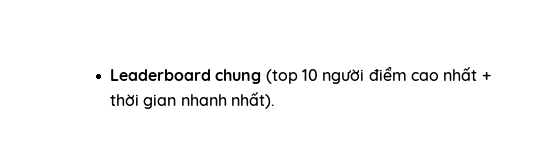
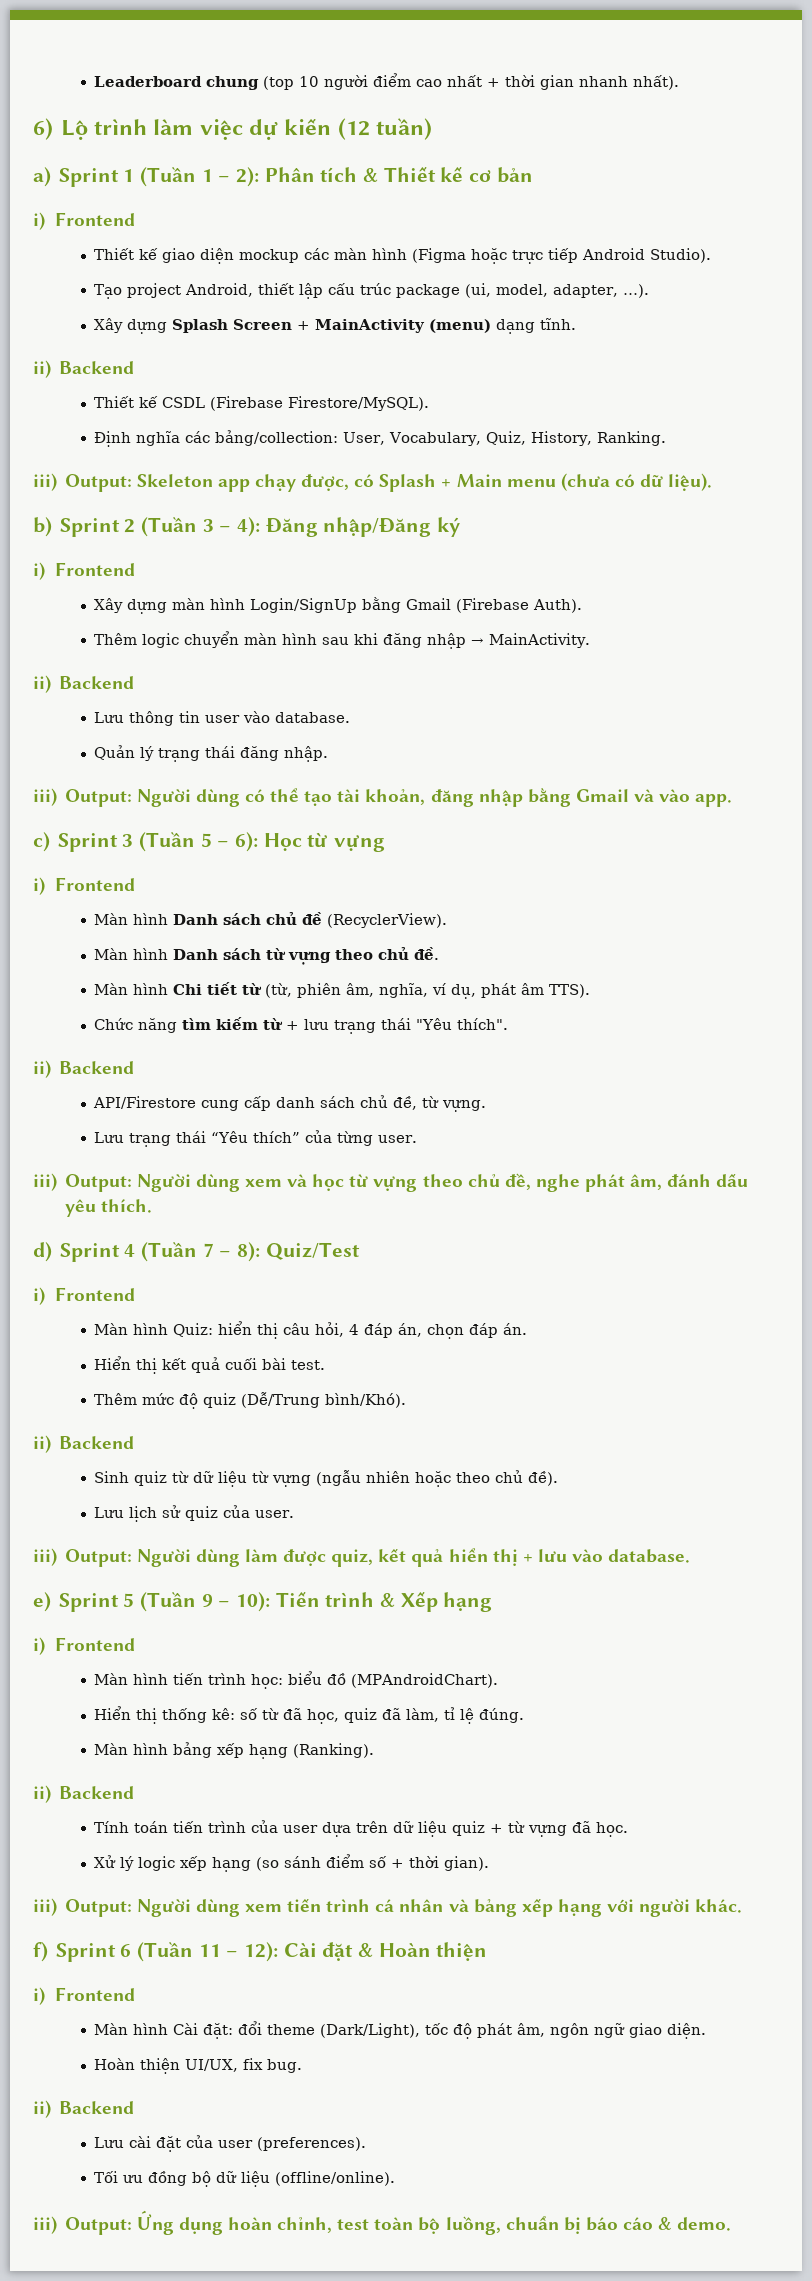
(276, 100) none -> [33,118,432,140] [33,167,533,187] [33,212,136,230] [94,248,712,264] [94,283,650,299] [94,318,577,334] [33,360,134,378] [94,396,430,411] [94,430,667,447] [33,473,713,492] [33,517,460,537] [33,562,136,580] [94,597,583,614] [94,631,591,649] [33,675,134,693] [94,711,351,726] [94,745,329,762] [33,788,733,807] [33,832,385,852] [33,877,136,895] [94,912,448,928] [94,947,440,965] [94,982,591,999] [94,1017,509,1034] [33,1060,134,1078] [93,1095,487,1112] [94,1130,418,1147] [33,1173,749,1192] [64,1199,152,1217] [33,1242,360,1262] [33,1287,136,1305] [94,1321,528,1339] [94,1356,326,1374] [94,1392,407,1409] [33,1435,134,1453] [94,1470,559,1487] [94,1505,295,1522] [33,1548,691,1567] [33,1592,493,1612] [33,1637,136,1655] [94,1671,499,1689] [94,1706,525,1724] [94,1742,375,1759] [33,1785,134,1803] [94,1820,629,1837] [94,1854,490,1872] [33,1898,743,1917] [33,1942,488,1962] [33,1987,136,2005] [94,2021,707,2039] [94,2058,303,2074] [33,2100,134,2118] [94,2135,367,2152] [94,2171,396,2187] [33,2210,732,2235] // 6) Lộ trình làm việc dự kiến (12 tuần) // a) Sprint 1 (Tuần 1 – 2): Phân tích & Thiết kế cơ bản // i) Frontend // Thiết kế giao diện mockup các màn hình (Figma hoặc trực tiếp Android Studio). // Tạo project Android, thiết lập cấu trúc package (ui, model, adapter, …). // Xây dựng Splash Screen + MainActivity (menu) dạng tĩnh. // ii) Backend // Thiết kế CSDL (Firebase Firestore/MySQL). // Định nghĩa các bảng/collection: User, Vocabulary, Quiz, History, Ranking. // iii) Output: Skeleton app chạy được, có Splash + Main menu (chưa có dữ liệu). // b) Sprint 2 (Tuần 3 – 4): Đăng nhập/Đăng ký // i) Frontend // Xây dựng màn hình Login/SignUp bằng Gmail (Firebase Auth). // Thêm logic chuyển màn hình sau khi đăng nhập → MainActivity. // ii) Backend // Lưu thông tin user vào database. // Quản lý trạng thái đăng nhập. // iii) Output: Người dùng có thể tạo tài khoản, đăng nhập bằng Gmail và vào app. // c) Sprint 3 (Tuần 5 – 6): Học từ vựng // i) Frontend // Màn hình Danh sách chủ đề (RecyclerView). // Màn hình Danh sách từ vựng theo chủ đề. // Màn hình Chi tiết từ (từ, phiên âm, nghĩa, ví dụ, phát âm TTS). // Chức năng tìm kiếm từ + lưu trạng thái "Yêu thích". // ii) Backend // API/Firestore cung cấp danh sách chủ đề, từ vựng. // Lưu trạng thái “Yêu thích” của từng user. // iii) Output: Người dùng xem và học từ vựng theo chủ đề, nghe phát âm, đánh dấu yêu thích. // d) Sprint 4 (Tuần 7 – 8): Quiz/Test // i) Frontend // Màn hình Quiz: hiển thị câu hỏi, 4 đáp án, chọn đáp án. // Hiển thị kết quả cuối bài test. // Thêm mức độ quiz (Dễ/Trung bình/Khó). // ii) Backend // Sinh quiz từ dữ liệu từ vựng (ngẫu nhiên hoặc theo chủ đề). // Lưu lịch sử quiz của user. // iii) Output: Người dùng làm được quiz, kết quả hiển thị + lưu vào database. // e) Sprint 5 (Tuần 9 – 10): Tiến trình & Xếp hạng // i) Frontend // Màn hình tiến trình học: biểu đồ (MPAndroidChart). // Hiển thị thống kê: số từ đã học, quiz đã làm, tỉ lệ đúng. // Màn hình bảng xếp hạng (Ranking). // ii) Backend // Tính toán tiến trình của user dựa trên dữ liệu quiz + từ vựng đã học. // Xử lý logic xếp hạng (so sánh điểm số + thời gian). // iii) Output: Người dùng xem tiến trình cá nhân và bảng xếp hạng với người khác. // f) Sprint 6 (Tuần 11 – 12): Cài đặt & Hoàn thiện // i) Frontend // Màn hình Cài đặt: đổi theme (Dark/Light), tốc độ phát âm, ngôn ngữ giao diện. // Hoàn thiện UI/UX, fix bug. // ii) Backend // Lưu cài đặt của user (preferences). // Tối ưu đồng bộ dữ liệu (offline/online). // iii) Output: Ứng dụng hoàn chỉnh, test toàn bộ luồng, chuẩn bị báo cáo & demo.

